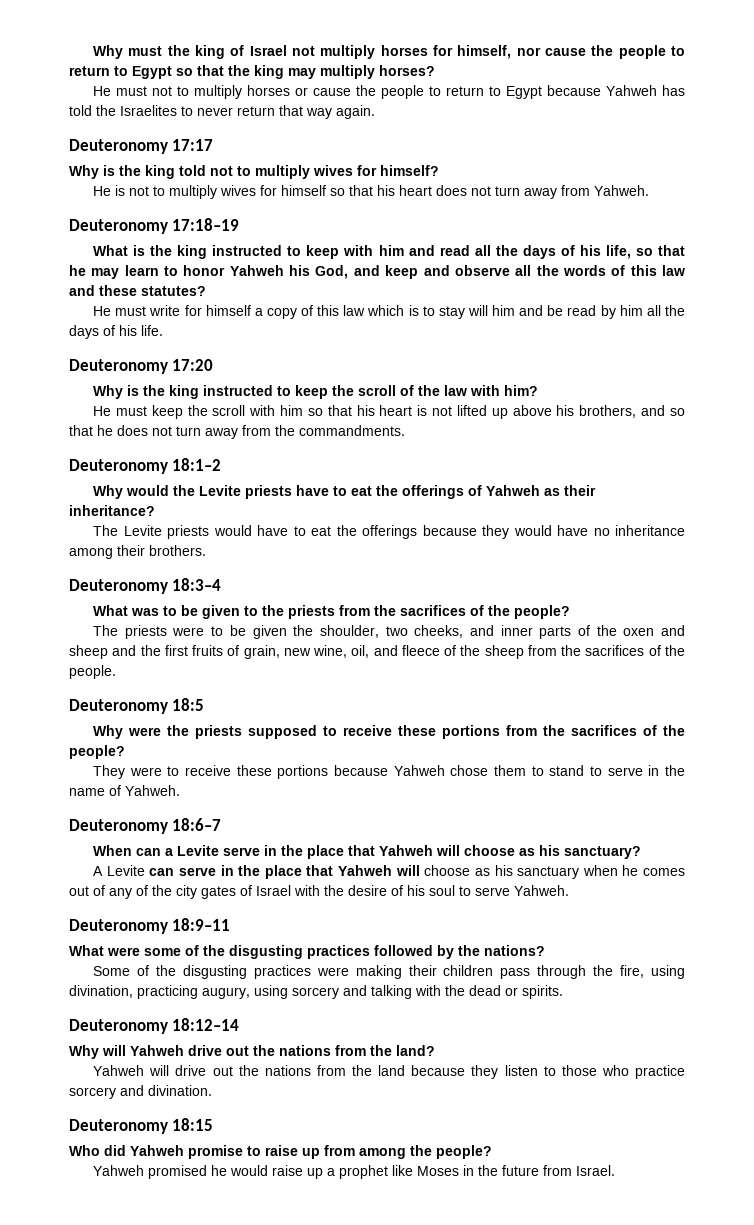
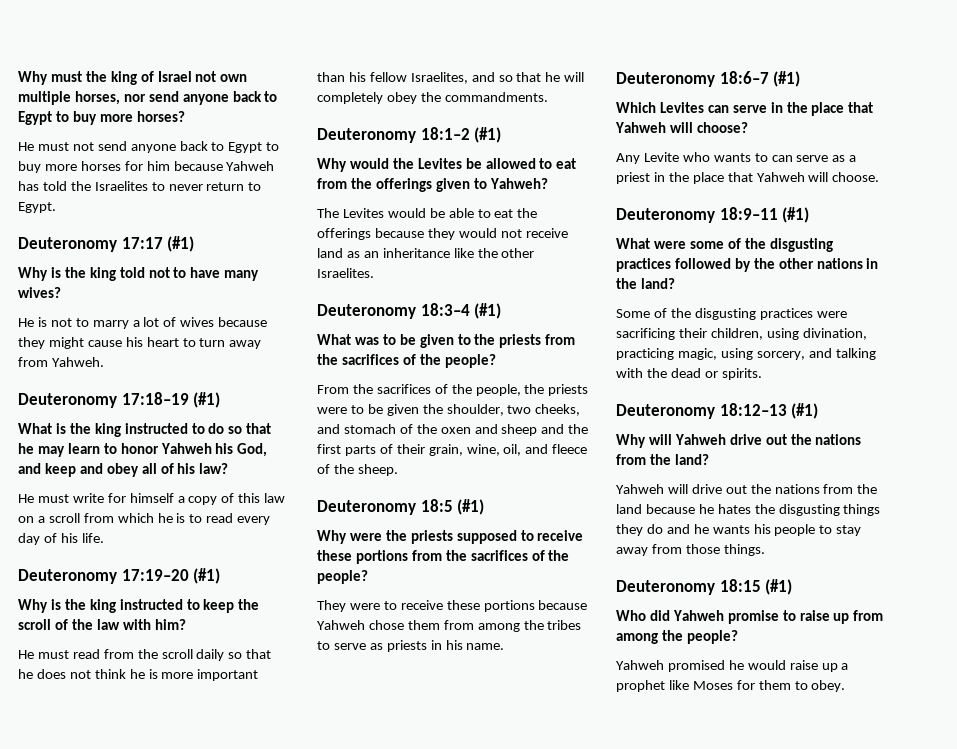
[320,45,685,59] [69,65,435,79] [93,85,543,99] multiply horses for himself, nor cause the people to return to Egypt so that the king may multiply horses? // He must not to multiply horses or cause the people to return to Egypt -> [220,74,248,82] [18,91,278,105] [18,111,185,125] [18,141,280,153] [18,161,170,173] own multiple horses, nor send anyone back to Egypt to buy more horses? // He must not send anyone back to Egypt to buy more horses for him
[279,105,375,119] that way again. -> [248,182,262,191] [18,202,56,213] to Egypt.
(214, 145) none -> [167,236,195,252] (#1)
[255,165,439,179] multiply wives for himself? -> [190,267,260,281] [18,287,61,298] have many wives?
[169,185,492,199] multiply wives for himself so that his heart does not -> [92,317,268,329] [18,337,196,349] marry a lot of wives because they might cause his heart to
(240, 224) none -> [193,392,221,408] (#1)
[306,245,631,259] keep with him and read all the days of his life, -> [208,423,225,434] do
[454,265,686,276] [69,285,206,296] observe all the words of this law and these statutes? -> [106,463,229,477] obey all of his law?
[367,305,685,319] [69,325,99,339] which is to stay will him and be read by him all the days -> [18,513,271,525] [18,533,40,545] on a scroll from which he is to read every day
[172,359,214,371] 17:20 -> [121,568,221,584] 17:19–20 (#1)
[151,405,666,419] keep the scroll with him so that his heart is not lifted up above his brothers, and -> [72,649,225,661] read from the scroll daily
[176,425,271,439] turn away from -> [94,669,259,681] [317,72,585,84] [317,92,417,104] think he is more important than his fellow Israelites, and so that he will completely obey
(222, 464) none -> [474,127,502,143] (#1)
[199,485,597,499] [69,505,155,516] [93,525,289,539] Levite priests have to eat the offerings of Yahweh as their inheritance? // The Levite priests would have -> [417,158,577,169] [317,178,548,192] [317,208,474,218] Levites be allowed to eat from the offerings given to Yahweh? // The Levites would be able
[557,525,686,536] [69,545,206,559] have no inheritance among their brothers. -> [500,228,568,238] [317,248,535,258] [317,268,374,278] not receive land as an inheritance like the other Israelites.
(222, 584) none -> [474,303,502,319] (#1)
[93,625,119,636] The -> [317,384,545,396] From the sacrifices of the people, the
[500,625,572,639] inner parts -> [343,424,396,434] stomach
[192,645,311,659] fruits of grain, new -> [344,444,463,456] parts of their grain,
[484,645,685,659] [69,665,116,679] sheep from the sacrifices of the people. -> [357,464,398,476] sheep.
(205, 704) none -> [457,499,485,515] (#1)
[531,765,685,776] [69,785,180,796] [69,818,222,834] [93,845,642,859] [93,865,145,876] to stand to serve in the name of Yahweh. // Deuteronomy 18:6–7 // When can a Levite serve in the place that Yahweh will choose as his sanctuary? // A Levite -> [443,620,582,632] [317,640,505,652] [616,71,801,87] [616,102,704,113] from among the tribes to serve as priests in his name. // Deuteronomy 18:6–7 (#1) // Which Levites
[424,865,685,879] [69,885,569,899] choose as his sanctuary when he comes out of any of the city gates of Israel with the desire of his soul to serve Yahweh. -> [696,122,748,133] [616,152,857,164] [616,172,880,184] choose? // Any Levite who wants to can serve as a priest in the place that Yahweh will choose.
(231, 924) none -> [782,207,810,223] (#1)
[484,945,545,956] nations? -> [778,258,879,269] [616,278,675,289] other nations in the land?
[355,965,685,979] [69,985,339,999] making their children pass through the fire, using divination, practicing augury, using sorcery -> [616,328,867,340] [616,348,805,360] sacrificing their children, using divination, practicing magic, using sorcery,
[172,1018,240,1031] 18:12–14 -> [719,403,819,419] 18:12–13 (#1)
[471,1065,686,1079] [69,1085,212,1099] they listen to those who practice sorcery and divination. -> [698,504,881,516] [616,524,862,536] [616,544,765,556] he hates the disgusting things they do and he wants his people to stay away from those things.
(214, 1124) none -> [765,579,793,595] (#1)
[463,1165,616,1176] in the future from Israel. -> [736,680,846,692] for them to obey.

